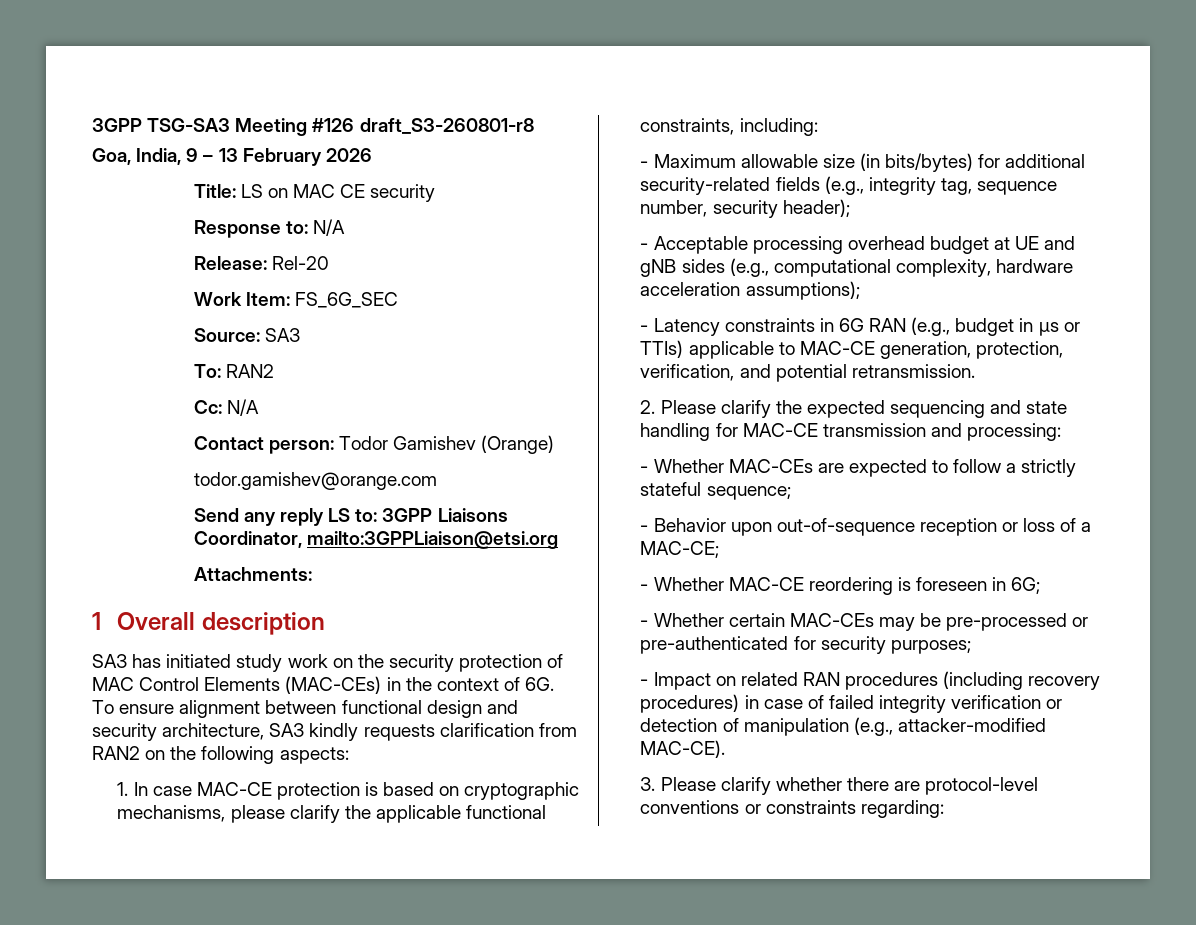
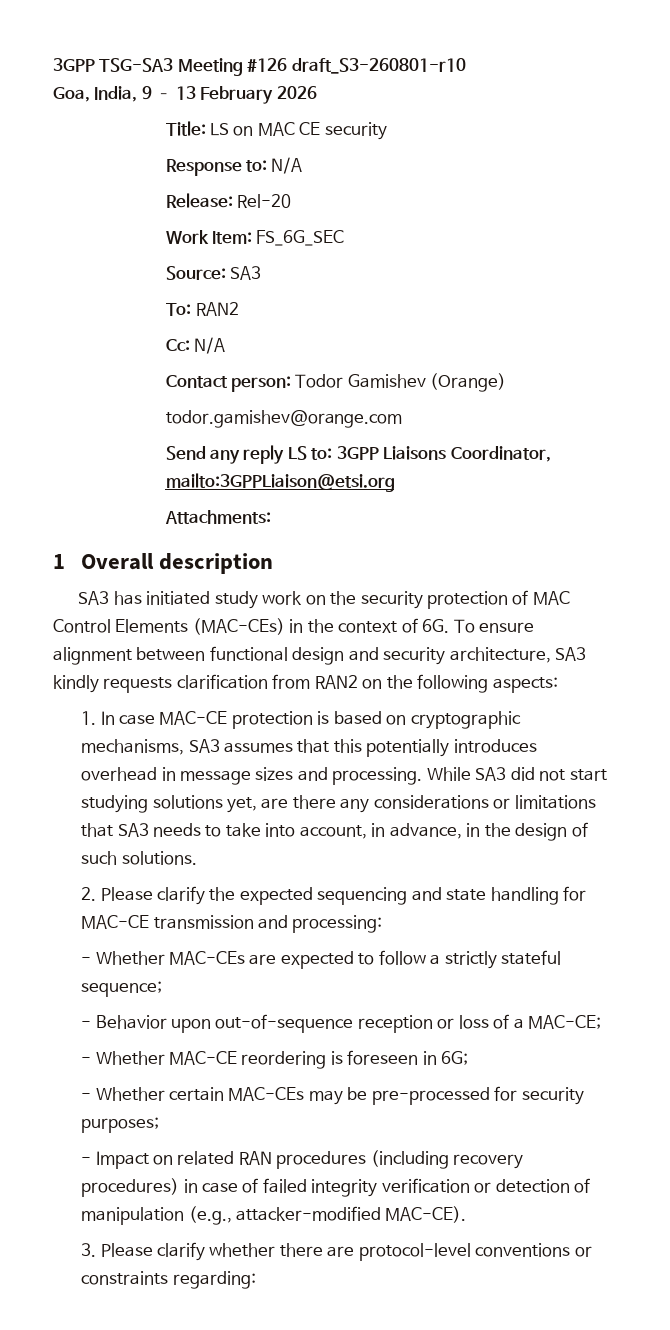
[359,118,534,134] draft_S3-260801-r8 -> [291,58,466,74] draft_S3-260801-r10
[230,805,547,823] [640,118,818,136] [640,153,1086,172] [640,176,1058,195] [640,199,850,218] [640,236,1076,254] [640,258,1074,277] [640,281,860,300] [640,317,1080,336] [640,340,1064,359] [640,364,975,382] please clarify the applicable functional constraints, including: // - Maximum allowable size (in bits/bytes) for additional security-related fields (e.g., integrity tag, sequence number, security header); // - Acceptable processing overhead budget at UE and gNB sides (e.g., computational complexity, hardware acceleration assumptions); // - Latency constraints in 6G RAN (e.g., budget in μs or TTIs) applicable to MAC-CE generation, protection, verification, and potential retransmission. -> [188,739,537,757] [81,767,607,785] [81,795,596,813] [81,822,588,841] [81,851,197,865] SA3 assumes that this potentially introduces overhead in message sizes and processing. While SA3 did not start studying solutions yet, are there any considerations or limitations that SA3 needs to take into account, in advance, in the design of such solutions.
[1072,617,1089,627] [640,636,789,654] or pre-authenticated -> (490, 1096) none

